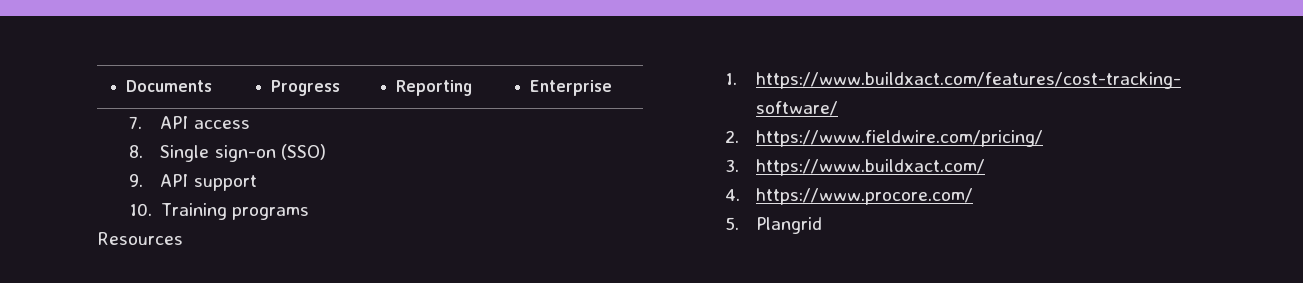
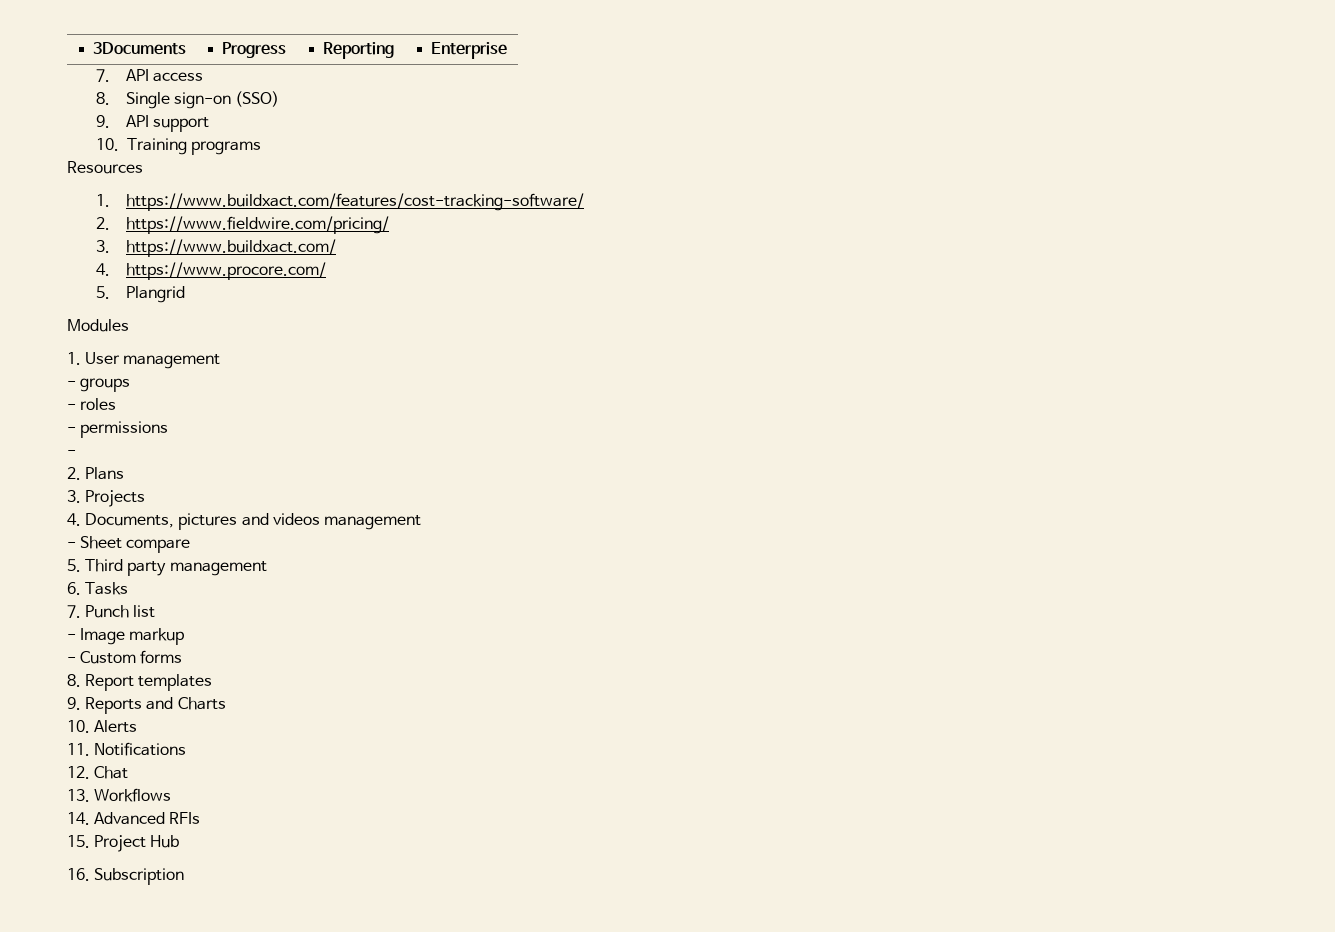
[126,80,213,92] Documents -> [93,42,187,55] 3Documents
(823, 225) none -> [67,319,129,332] [67,352,221,369] [67,378,131,392] [67,398,117,410] [67,421,169,438] [67,450,76,456] [67,467,125,480] [67,490,146,507] [67,513,421,530] [67,536,191,553] [67,559,267,576] [67,582,129,595] [67,605,156,618] [67,628,185,645] [67,650,183,664] [67,674,213,691] [67,697,226,714] [67,720,138,733] [67,742,187,756] [67,766,129,779] [67,788,172,802] [67,812,201,825] [67,835,180,852] [67,868,185,885] // Modules // 1. User management // - groups // - roles // - permissions // - // 2. Plans // 3. Projects // 4. Documents, pictures and videos management // - Sheet compare // 5. Third party management // 6. Tasks // 7. Punch list // - Image markup // - Custom forms // 8. Report templates // 9. Reports and Charts // 10. Alerts // 11. Notifications // 12. Chat // 13. Workflows // 14. Advanced RFIs // 15. Project Hub // 16. Subscription

